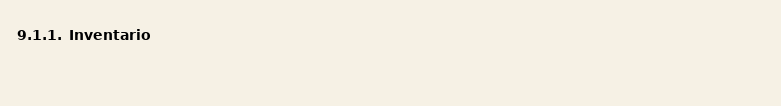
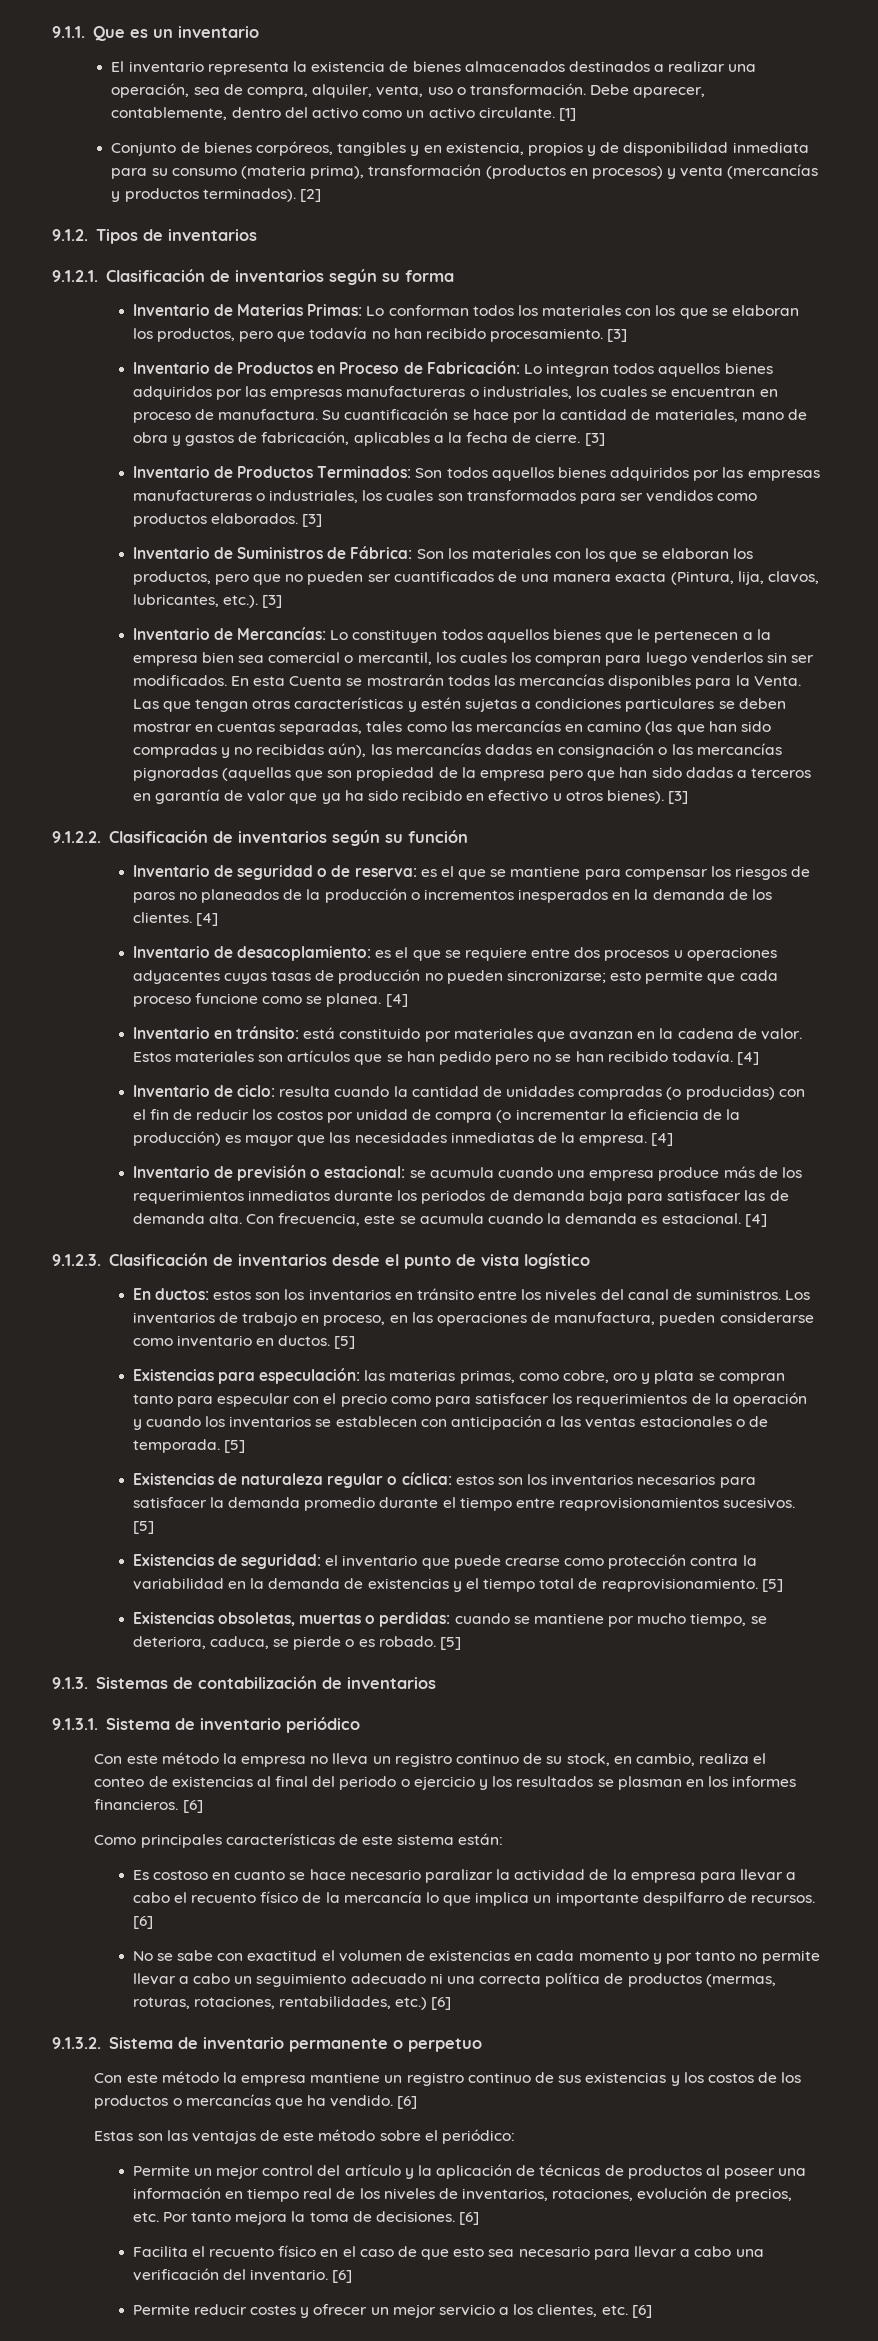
[68,29,151,40] Inventario -> [92,26,259,41] [111,61,757,75] [111,83,706,98] [111,107,576,121] [111,141,809,156] [111,164,819,179] [111,188,321,202] [52,229,257,244] [52,269,454,285] [132,304,800,319] [132,327,628,342] [132,361,773,377] [132,386,778,400] [132,408,808,423] [132,431,605,446] [132,466,820,481] [132,490,758,504] [132,513,322,527] [132,546,754,562] [132,571,820,585] [132,594,282,608] [132,627,771,643] [132,652,815,666] [132,674,801,689] [132,697,786,712] [132,720,772,735] [132,743,782,758] [132,767,812,781] [132,789,689,804] [52,830,468,846] [132,865,811,880] [132,888,773,903] [132,912,218,926] [132,946,777,961] [132,969,778,984] [132,993,408,1007] [132,1026,803,1042] [132,1050,760,1065] [132,1085,805,1100] [132,1109,741,1123] [132,1131,674,1146] [132,1165,803,1181] [132,1190,789,1204] [132,1213,767,1227] [52,1253,590,1269] [132,1288,811,1301] [132,1312,814,1326] [132,1335,356,1349] [132,1368,785,1384] [132,1392,808,1407] [132,1415,769,1430] [132,1439,245,1453] [132,1472,756,1488] [132,1497,796,1511] [132,1521,154,1534] [132,1554,757,1569] [132,1578,783,1592] [132,1612,767,1627] [132,1636,461,1650] [52,1676,436,1689] [52,1717,360,1733] [94,1752,767,1767] [94,1776,797,1790] [94,1799,203,1813] [94,1833,504,1848] [132,1869,797,1883] [132,1891,816,1906] [132,1916,153,1929] [132,1950,820,1964] [132,1972,776,1987] [132,1996,452,2010] [52,2037,482,2052] [94,2071,802,2086] [94,2094,418,2109] [94,2129,516,2144] [132,2164,807,2179] [132,2187,792,2202] [132,2211,480,2225] [132,2245,764,2260] [132,2268,353,2283] [132,2304,652,2318] Que es un inventario // El inventario representa la existencia de bienes almacenados destinados a realizar una operación, sea de compra, alquiler, venta, uso o transformación. Debe aparecer, contablemente, dentro del activo como un activo circulante. [1] // Conjunto de bienes corpóreos, tangibles y en existencia, propios y de disponibilidad inmediata para su consumo (materia prima), transformación (productos en procesos) y venta (mercancías y productos terminados). [2] // 9.1.2. Tipos de inventarios // 9.1.2.1. Clasificación de inventarios según su forma // Inventario de Materias Primas: Lo conforman todos los materiales con los que se elaboran los productos, pero que todavía no han recibido procesamiento. [3] // Inventario de Productos en Proceso de Fabricación: Lo integran todos aquellos bienes adquiridos por las empresas manufactureras o industriales, los cuales se encuentran en proceso de manufactura. Su cuantificación se hace por la cantidad de materiales, mano de obra y gastos de fabricación, aplicables a la fecha de cierre. [3] // Inventario de Productos Terminados: Son todos aquellos bienes adquiridos por las empresas manufactureras o industriales, los cuales son transformados para ser vendidos como productos elaborados. [3] // Inventario de Suministros de Fábrica: Son los materiales con los que se elaboran los productos, pero que no pueden ser cuantificados de una manera exacta (Pintura, lija, clavos, lubricantes, etc.). [3] // Inventario de Mercancías: Lo constituyen todos aquellos bienes que le pertenecen a la empresa bien sea comercial o mercantil, los cuales los compran para luego venderlos sin ser modificados. En esta Cuenta se mostrarán todas las mercancías disponibles para la Venta. Las que tengan otras características y estén sujetas a condiciones particulares se deben mostrar en cuentas separadas, tales como las mercancías en camino (las que han sido compradas y no recibidas aún), las mercancías dadas en consignación o las mercancías pignoradas (aquellas que son propiedad de la empresa pero que han sido dadas a terceros en garantía de valor que ya ha sido recibido en efectivo u otros bienes). [3] // 9.1.2.2. Clasificación de inventarios según su función // Inventario de seguridad o de reserva: es el que se mantiene para compensar los riesgos de paros no planeados de la producción o incrementos inesperados en la demanda de los clientes. [4] // Inventario de desacoplamiento: es el que se requiere entre dos procesos u operaciones adyacentes cuyas tasas de producción no pueden sincronizarse; esto permite que cada proceso funcione como se planea. [4] // Inventario en tránsito: está constituido por materiales que avanzan en la cadena de valor. Estos materiales son artículos que se han pedido pero no se han recibido todavía. [4] // Inventario de ciclo: resulta cuando la cantidad de unidades compradas (o producidas) con el fin de reducir los costos por unidad de compra (o incrementar la eficiencia de la producción) es mayor que las necesidades inmediatas de la empresa. [4] // Inventario de previsión o estacional: se acumula cuando una empresa produce más de los requerimientos inmediatos durante los periodos de demanda baja para satisfacer las de demanda alta. Con frecuencia, este se acumula cuando la demanda es estacional. [4] // 9.1.2.3. Clasificación de inventarios desde el punto de vista logístico // En ductos: estos son los inventarios en tránsito entre los niveles del canal de suministros. Los inventarios de trabajo en proceso, en las operaciones de manufactura, pueden considerarse como inventario en ductos. [5] // Existencias para especulación: las materias primas, como cobre, oro y plata se compran tanto para especular con el precio como para satisfacer los requerimientos de la operación y cuando los inventarios se establecen con anticipación a las ventas estacionales o de temporada. [5] // Existencias de naturaleza regular o cíclica: estos son los inventarios necesarios para satisfacer la demanda promedio durante el tiempo entre reaprovisionamientos sucesivos. [5] // Existencias de seguridad: el inventario que puede crearse como protección contra la variabilidad en la demanda de existencias y el tiempo total de reaprovisionamiento. [5] // Existencias obsoletas, muertas o perdidas: cuando se mantiene por mucho tiempo, se deteriora, caduca, se pierde o es robado. [5] // 9.1.3. Sistemas de contabilización de inventarios // 9.1.3.1. Sistema de inventario periódico // Con este método la empresa no lleva un registro continuo de su stock, en cambio, realiza el conteo de existencias al final del periodo o ejercicio y los resultados se plasman en los informes financieros. [6] // Como principales características de este sistema están: // Es costoso en cuanto se hace necesario paralizar la actividad de la empresa para llevar a cabo el recuento físico de la mercancía lo que implica un importante despilfarro de recursos. [6] // No se sabe con exactitud el volumen de existencias en cada momento y por tanto no permite llevar a cabo un seguimiento adecuado ni una correcta política de productos (mermas, roturas, rotaciones, rentabilidades, etc.) [6] // 9.1.3.2. Sistema de inventario permanente o perpetuo // Con este método la empresa mantiene un registro continuo de sus existencias y los costos de los productos o mercancías que ha vendido. [6] // Estas son las ventajas de este método sobre el periódico: // Permite un mejor control del artículo y la aplicación de técnicas de productos al poseer una información en tiempo real de los niveles de inventarios, rotaciones, evolución de precios, etc. Por tanto mejora la toma de decisiones. [6] // Facilita el recuento físico en el caso de que esto sea necesario para llevar a cabo una verificación del inventario. [6] // Permite reducir costes y ofrecer un mejor servicio a los clientes, etc. [6]

